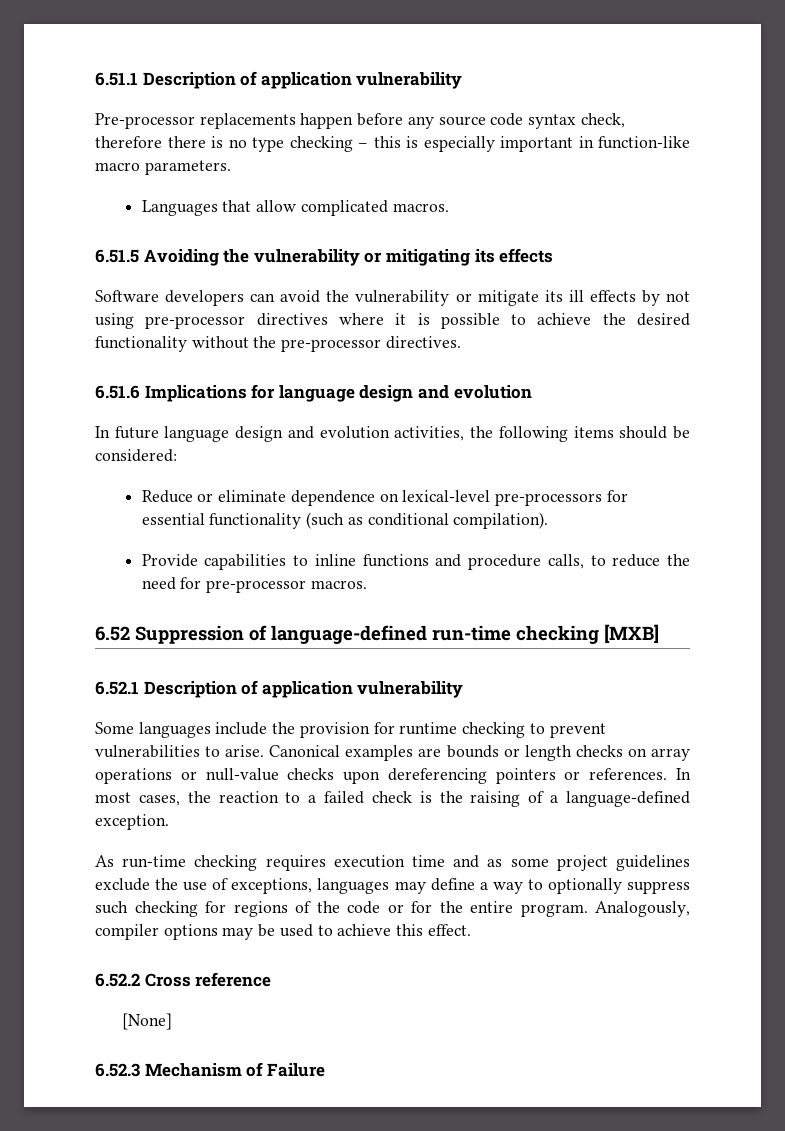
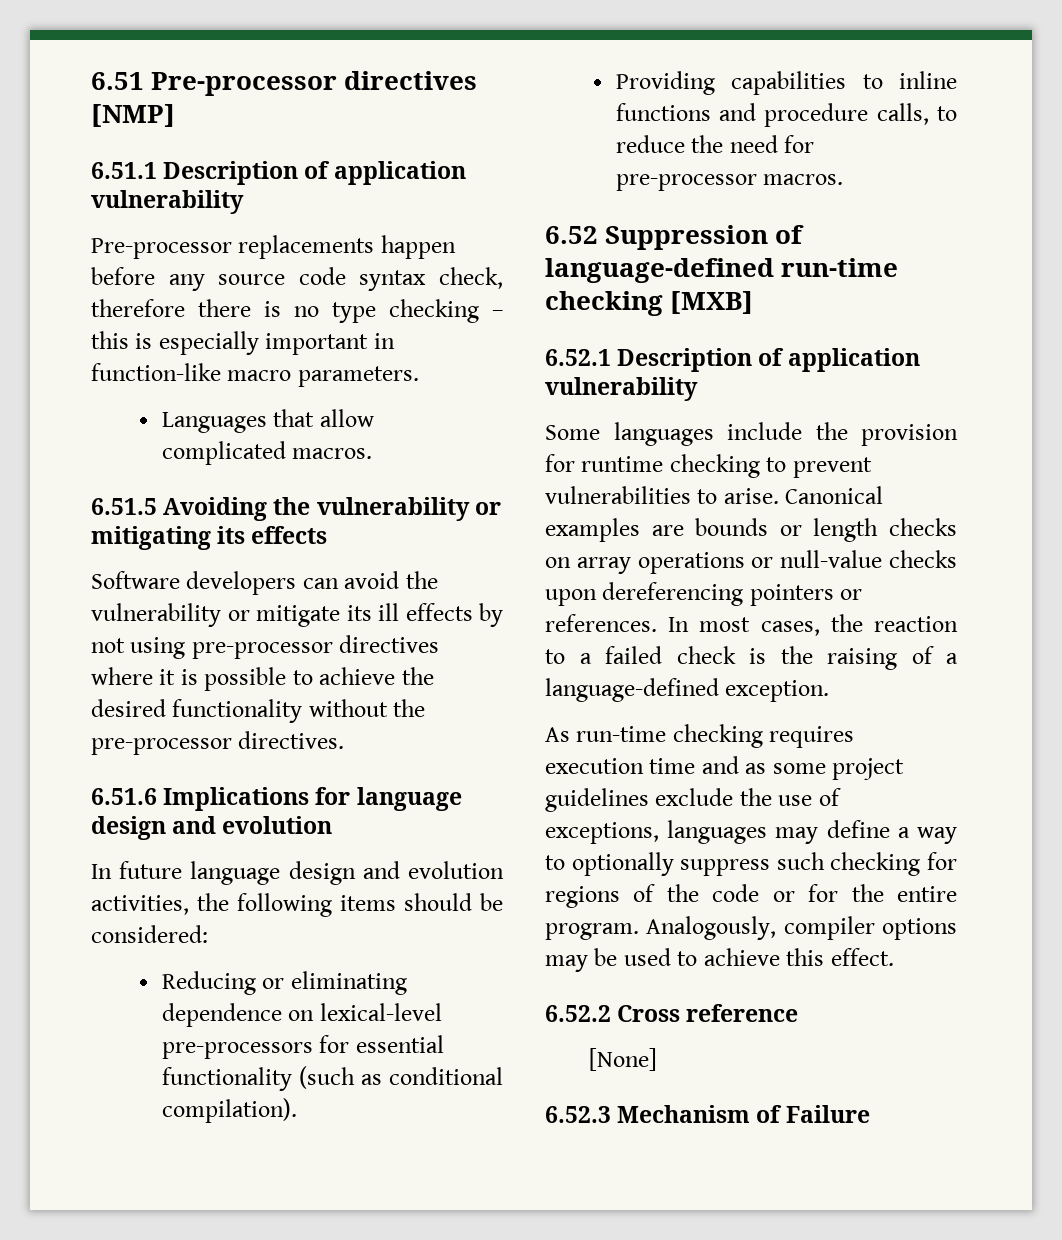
(95, 79) none -> [91,71,478,96] [91,104,175,127] 6.51 Pre-processor directives [NMP] //
[141,490,287,503] Reduce or eliminate -> [161,971,407,995] Reducing or eliminating
[141,554,198,567] Provide -> [615,71,715,95] Providing

